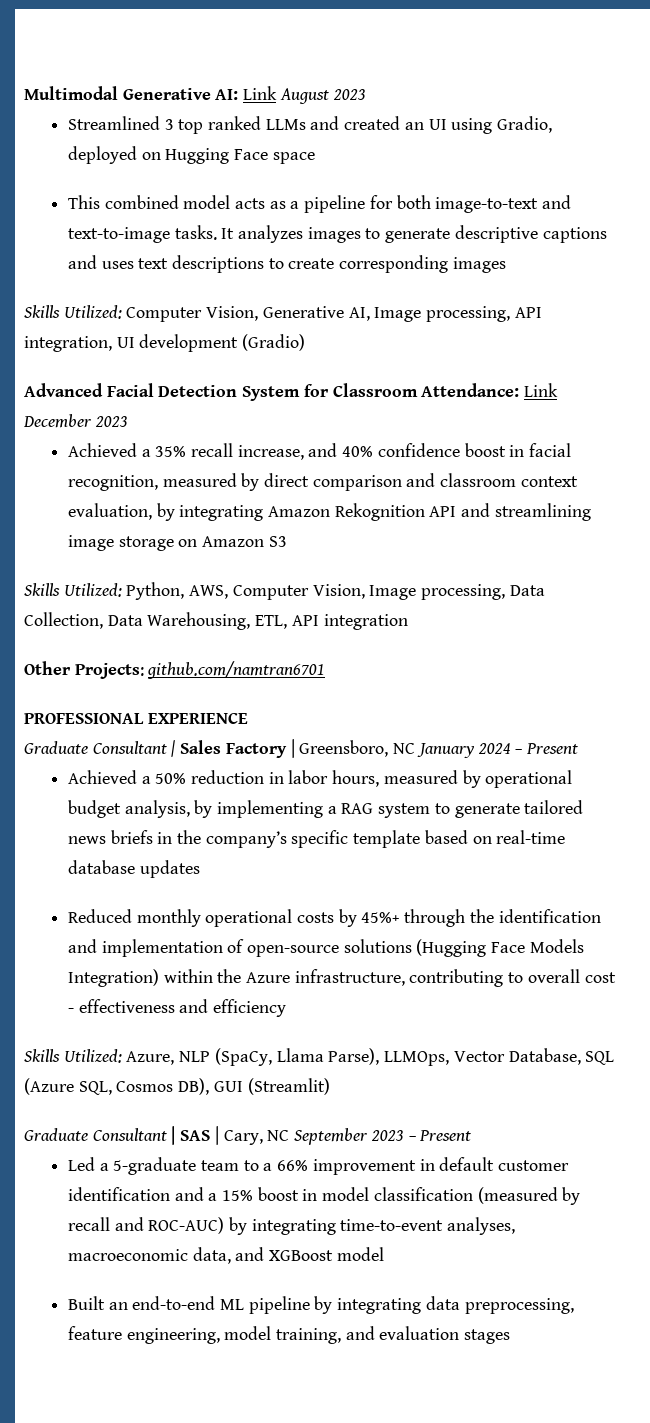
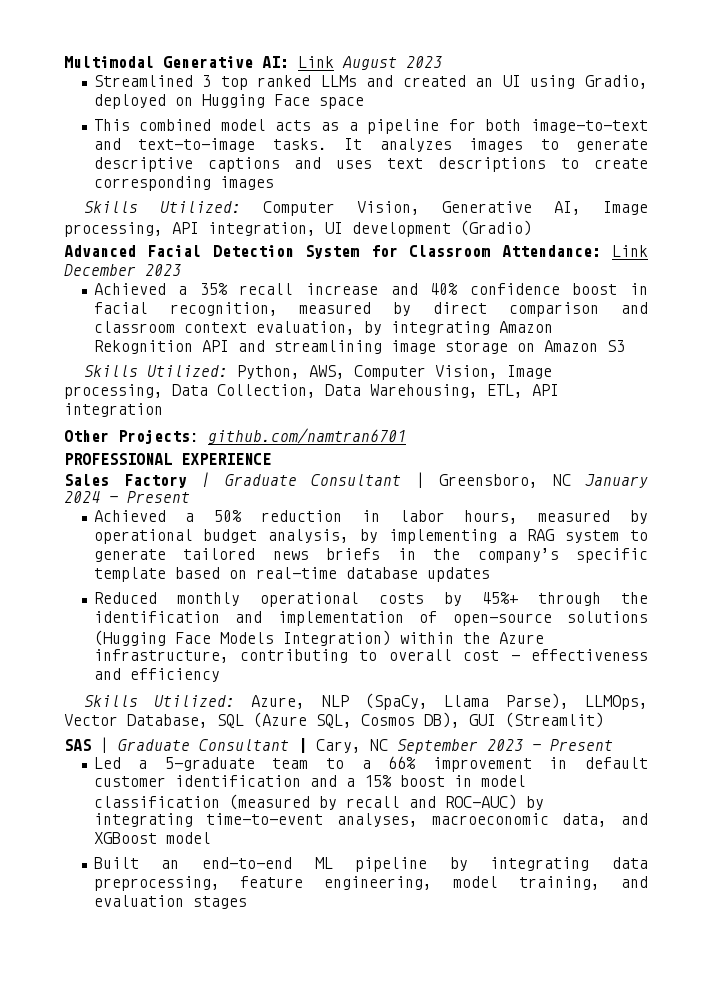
[237,445,304,460] increase, -> [306,283,379,295] increase
[24,740,287,758] Graduate Consultant | Sales Factory -> [64,472,401,488] Sales Factory | Graduate Consultant
[24,1126,219,1145] Graduate Consultant | SAS | -> [64,737,307,753] SAS | Graduate Consultant |

